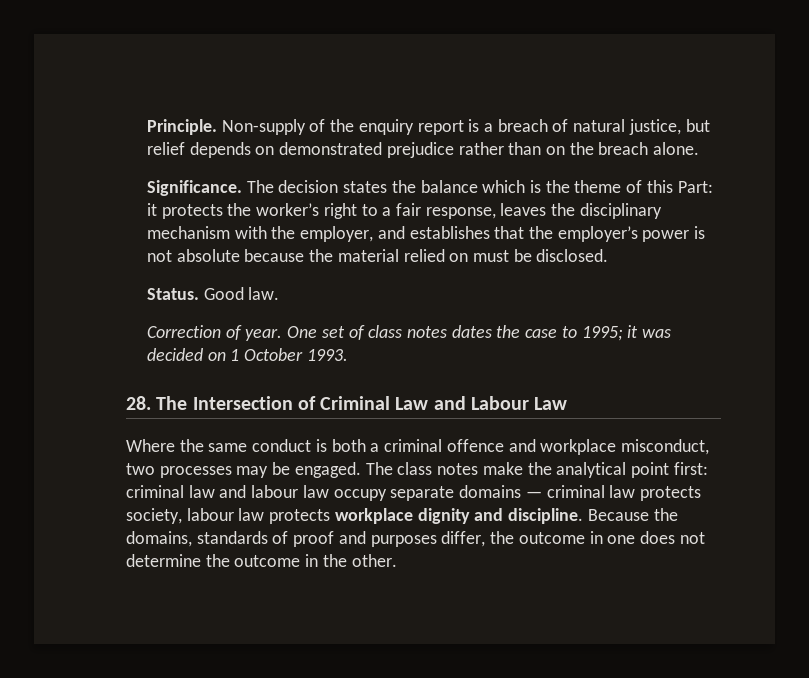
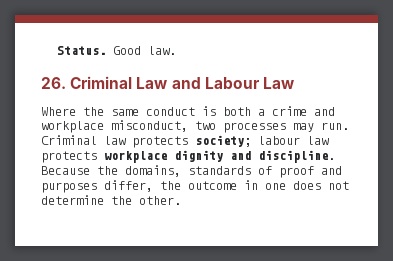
[146,119,710,135] [146,142,700,158] [146,180,713,196] [146,203,662,219] [146,226,706,242] [146,249,609,262] [146,287,280,300] [146,325,672,341] [146,348,348,361] [126,396,316,410] Principle. Non-supply of the enquiry report is a breach of natural justice, but relief depends on demonstrated prejudice rather than on the breach alone. // Significance. The decision states the balance which is the theme of this Part: it protects the worker’s right to a fair response, leaves the disciplinary mechanism with the employer, and establishes that the employer’s power is not absolute because the material relied on must be disclosed. // Status. Good law. // Correction of year. One set of class notes dates the case to 1995; it was decided on 1 October 1993. // 28. The Intersection of -> [56,46,176,55] [41,77,66,89] Status. Good law. // 26.
[384,439,504,452] criminal offence -> [272,106,307,116] crime
[272,462,708,478] [126,485,701,501] [126,508,182,524] be engaged. The class notes make the analytical point first: criminal law and labour law occupy separate domains — criminal law protects society, -> [321,122,349,130] [41,135,251,148] run. Criminal law protects society;
[234,554,347,567] outcome in the -> (132, 200) none

